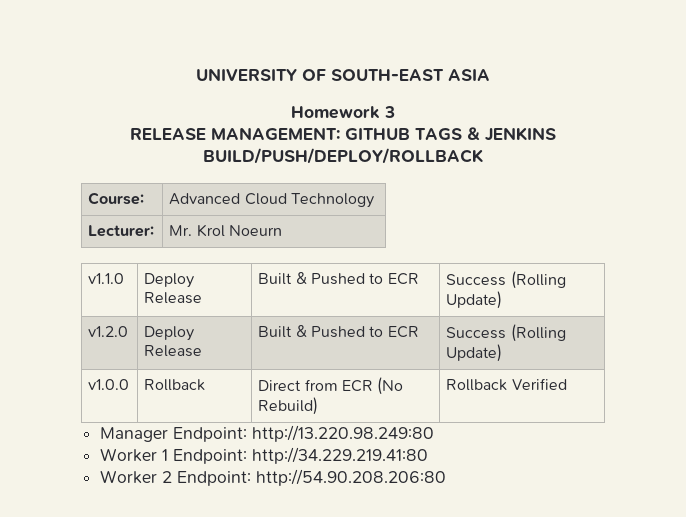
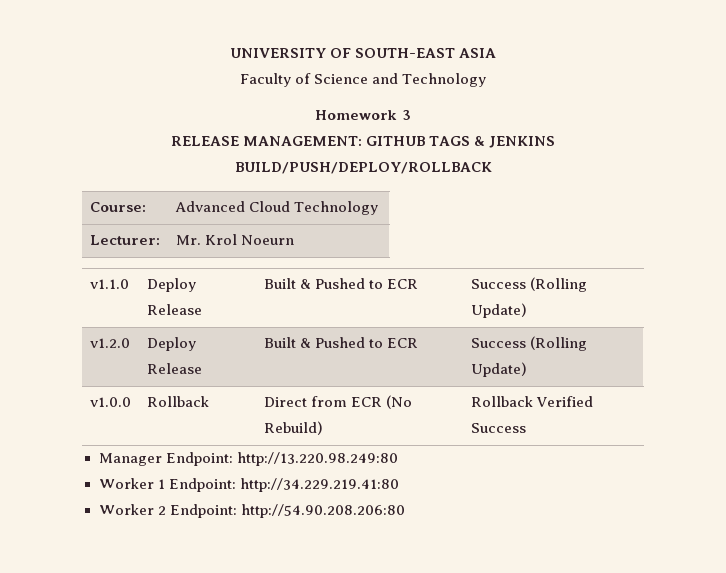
(490, 75) none -> [239,73,487,87] // Faculty of Science and Technology
(567, 384) none -> [470,423,526,433] Success

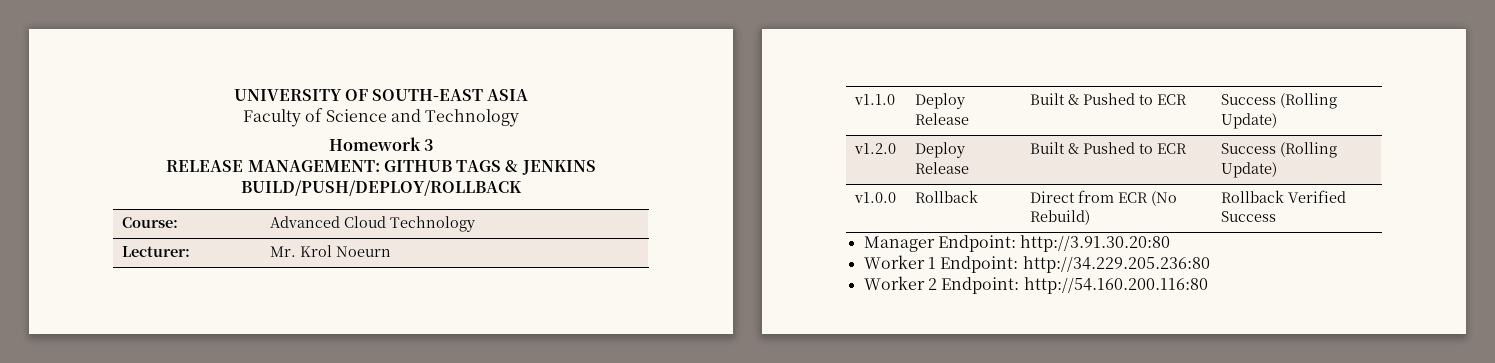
[236,452,398,466] http://13.220.98.249:80 -> [1020,235,1171,252] http://3.91.30.20:80
[239,478,399,492] http://34.229.219.41:80 -> [1022,256,1210,273] http://34.229.205.236:80
[240,504,405,518] http://54.90.208.206:80 -> [1023,277,1208,294] http://54.160.200.116:80

